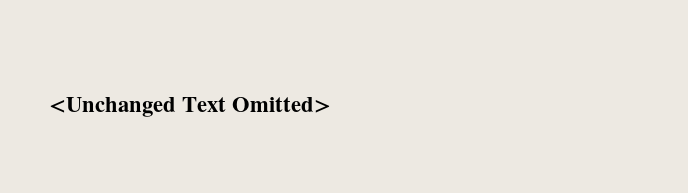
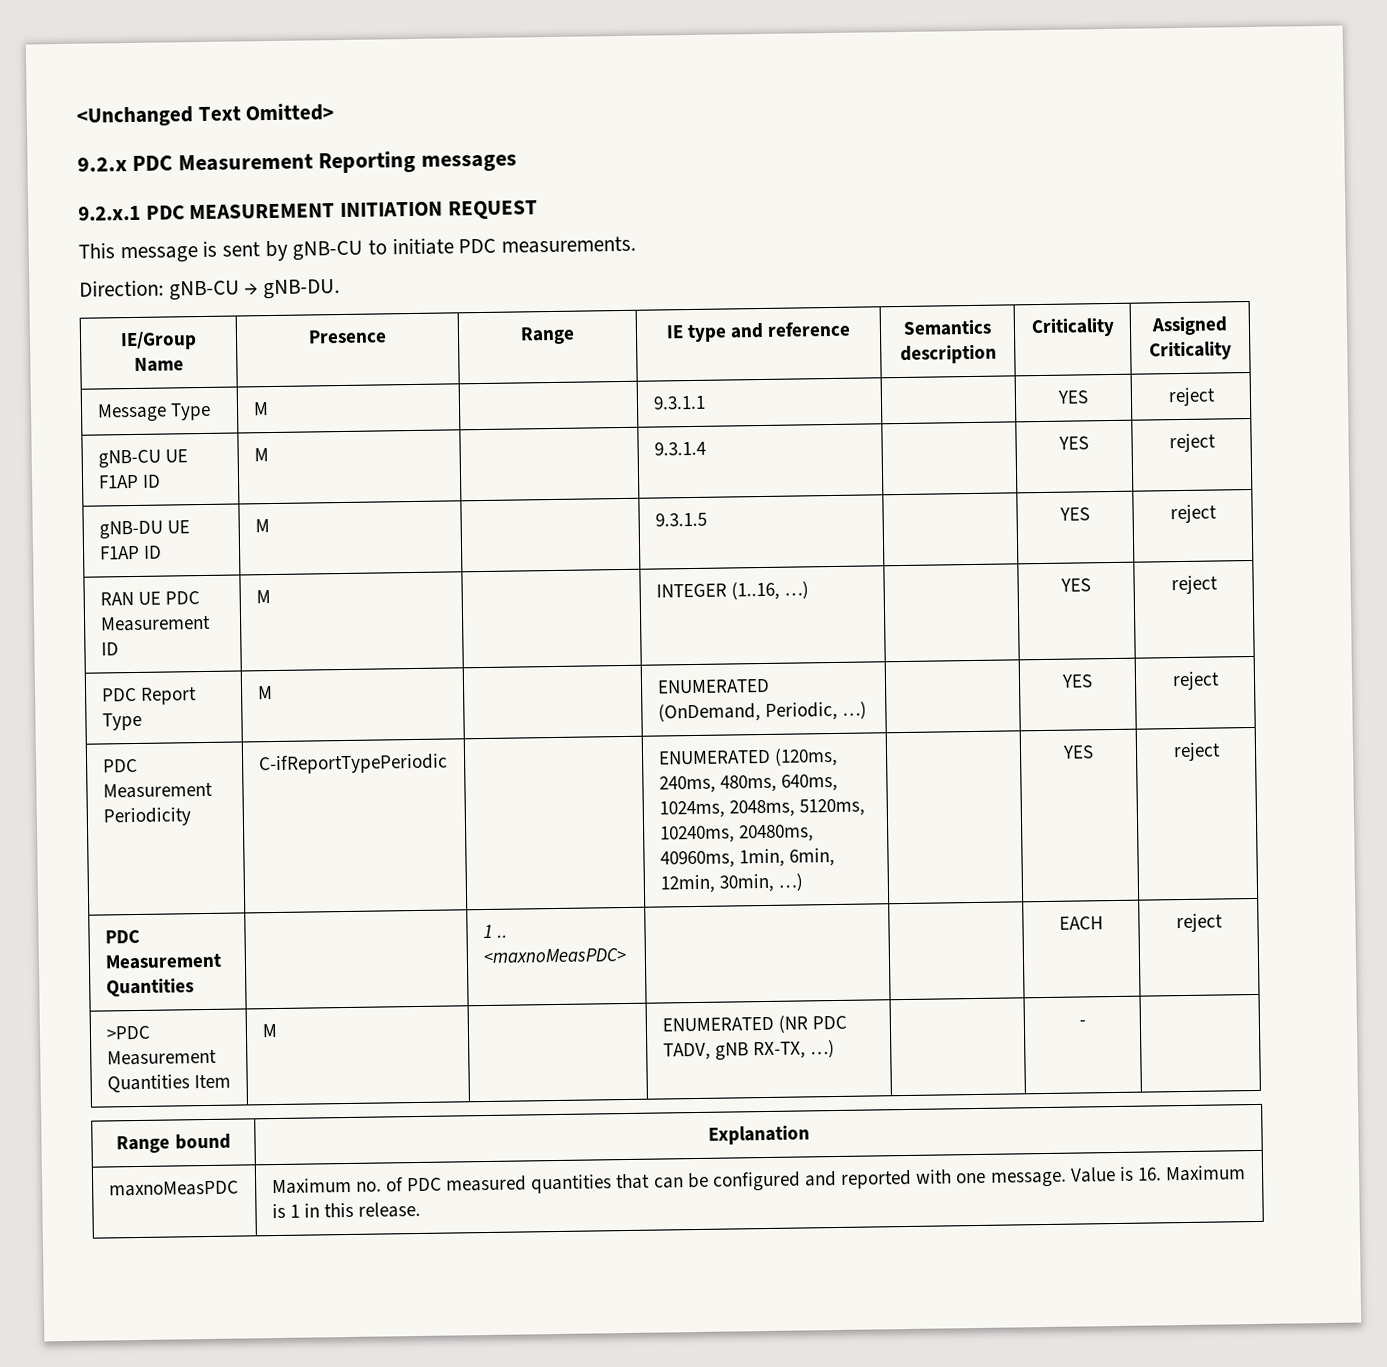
(332, 105) none -> [77,150,517,174] [78,200,538,221] [78,235,637,264] [79,279,341,301] [120,331,197,351] [134,357,184,372] [308,329,387,344] [520,326,575,345] [665,320,852,343] [903,319,992,336] [899,344,997,365] [1030,317,1115,338] [1151,316,1228,336] [1149,341,1232,361] [96,402,211,423] [252,402,269,416] [652,395,706,410] [1057,390,1089,404] [1167,387,1216,407] [97,449,188,469] [97,474,161,489] [253,448,269,462] [653,441,706,456] [1058,436,1089,450] [1168,433,1216,453] [98,520,190,540] [98,545,162,560] [254,519,270,533] [654,512,707,527] [1059,507,1090,521] [1169,504,1217,524] [99,591,200,606] [99,615,211,632] [100,642,119,656] [255,590,271,604] [655,581,809,601] [1060,578,1091,592] [1170,575,1218,595] [101,687,197,705] [101,712,142,731] [256,686,273,700] [656,678,770,694] [657,701,867,723] [1061,674,1093,688] [1171,671,1220,691] [102,758,138,773] [102,782,213,799] [102,807,191,827] [257,753,448,775] [657,747,838,767] [658,773,838,794] [658,798,865,819] [659,824,814,844] [659,848,835,869] [659,873,803,894] [1062,745,1094,759] [1172,742,1221,762] [104,929,140,944] [104,953,222,970] [105,978,194,998] [482,924,508,939] [482,947,626,964] [1059,916,1103,930] [1175,913,1223,933] [105,1025,151,1040] [106,1049,217,1066] [106,1074,231,1093] [261,1023,278,1038] [661,1015,847,1034] [662,1040,836,1061] [1078,1019,1086,1026] [116,1133,231,1154] [707,1125,810,1145] [108,1180,239,1197] [271,1165,1247,1195] [271,1201,422,1219] // 9.2.x PDC Measurement Reporting messages // 9.2.x.1 PDC MEASUREMENT INITIATION REQUEST // This message is sent by gNB-CU to initiate PDC measurements. // Direction: gNB-CU → gNB-DU. // IE/Group Name | Presence | Range | IE type and reference | Semantics description | Criticality | Assigned Criticality // Message Type | M | | 9.3.1.1 | | YES | reject // gNB-CU UE F1AP ID | M | | 9.3.1.4 | | YES | reject // gNB-DU UE F1AP ID | M | | 9.3.1.5 | | YES | reject // RAN UE PDC Measurement ID | M | | INTEGER (1..16, …) | | YES | reject // PDC Report Type | M | | ENUMERATED (OnDemand, Periodic, …) | | YES | reject // PDC Measurement Periodicity | C-ifReportTypePeriodic | | ENUMERATED (120ms, 240ms, 480ms, 640ms, 1024ms, 2048ms, 5120ms, 10240ms, 20480ms, 40960ms, 1min, 6min, 12min, 30min, …) | | YES | reject // PDC Measurement Quantities | | 1 .. <maxnoMeasPDC> | | | EACH | reject // >PDC Measurement Quantities Item | M | | ENUMERATED (NR PDC TADV, gNB RX-TX, …) | | - | // Range bound | Explanation // maxnoMeasPDC | Maximum no. of PDC measured quantities that can be configured and reported with one message. Value is 16. Maximum is 1 in this release.

